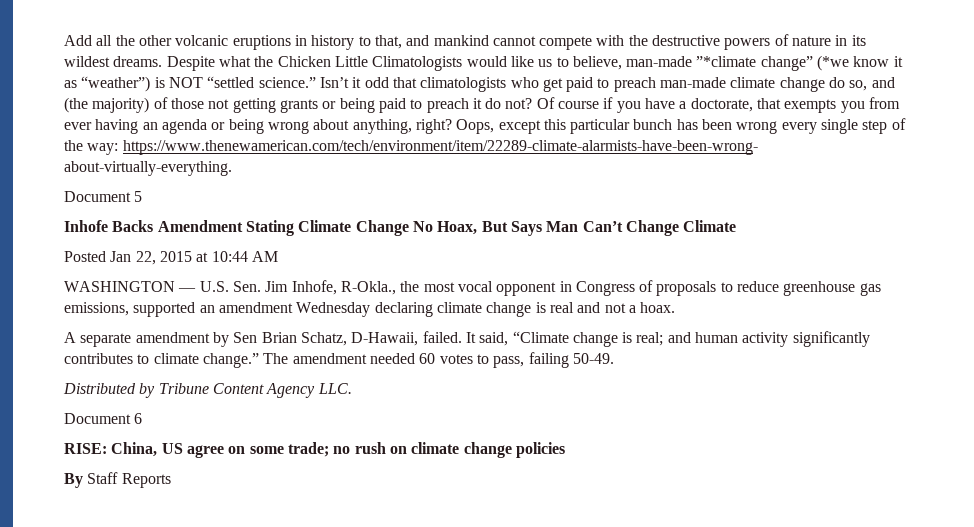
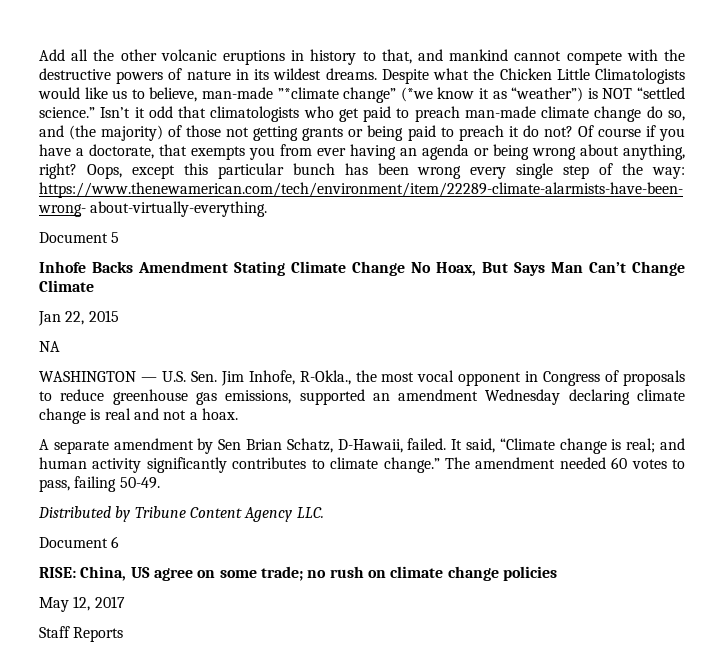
[64,251,106,262] Posted -> (94, 286) none
[196,251,278,262] at 10:44 AM -> [39,341,60,352] // NA
[64,473,83,488] By -> [39,596,125,612] May 12, 2017 //

